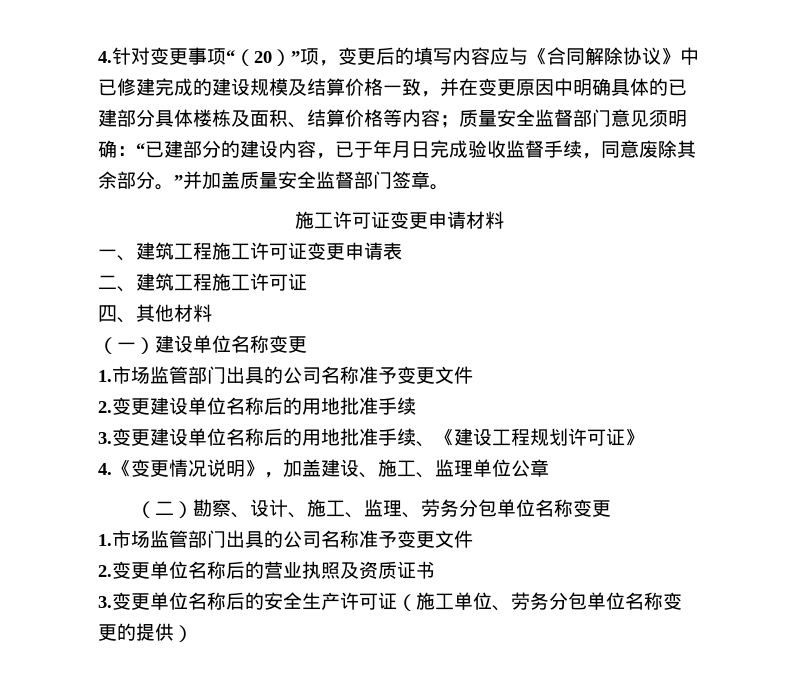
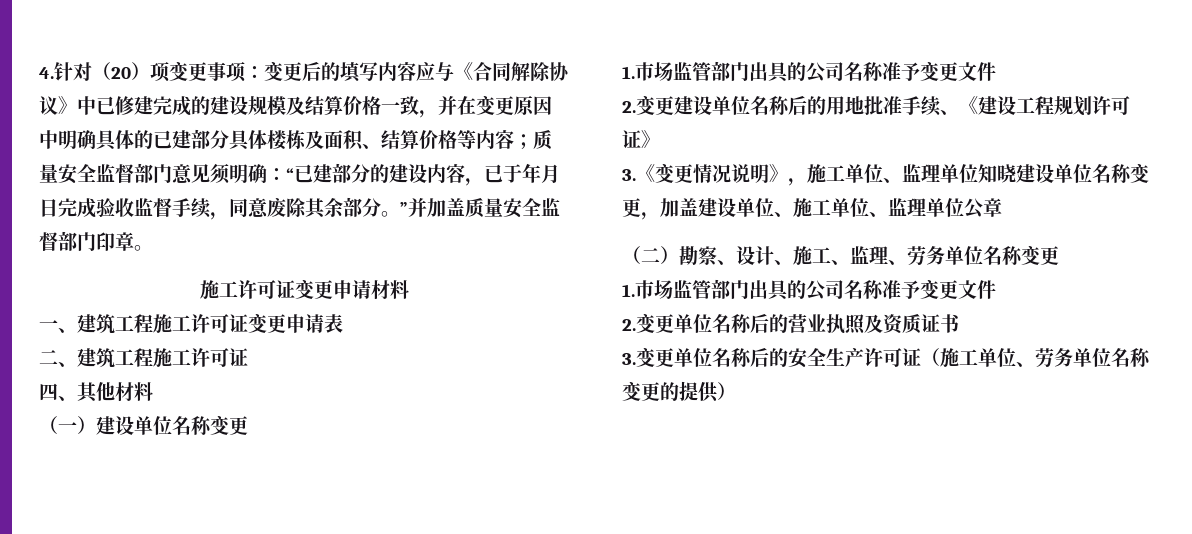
[150,47,338,66] 变更事项“（20）”项， -> [92,61,264,82] （20）项变更事项：
[392,171,411,189] 签 -> [96,232,115,251] 印
[98,428,416,446] // 3.变更建设单位名称后的用地批准手续 -> (941, 106) none
[98,463,112,475] 4. -> [622,169,636,181] 3.
[283,459,416,478] 加盖建设、施工 -> [807,163,1150,184] [622,198,869,220] 施工单位、监理单位知晓建设单位名称变更，加盖建设单位、施工单位
[459,499,498,517] 分包 -> (945, 255) none
[549,592,587,610] 分包 -> (1073, 357) none

